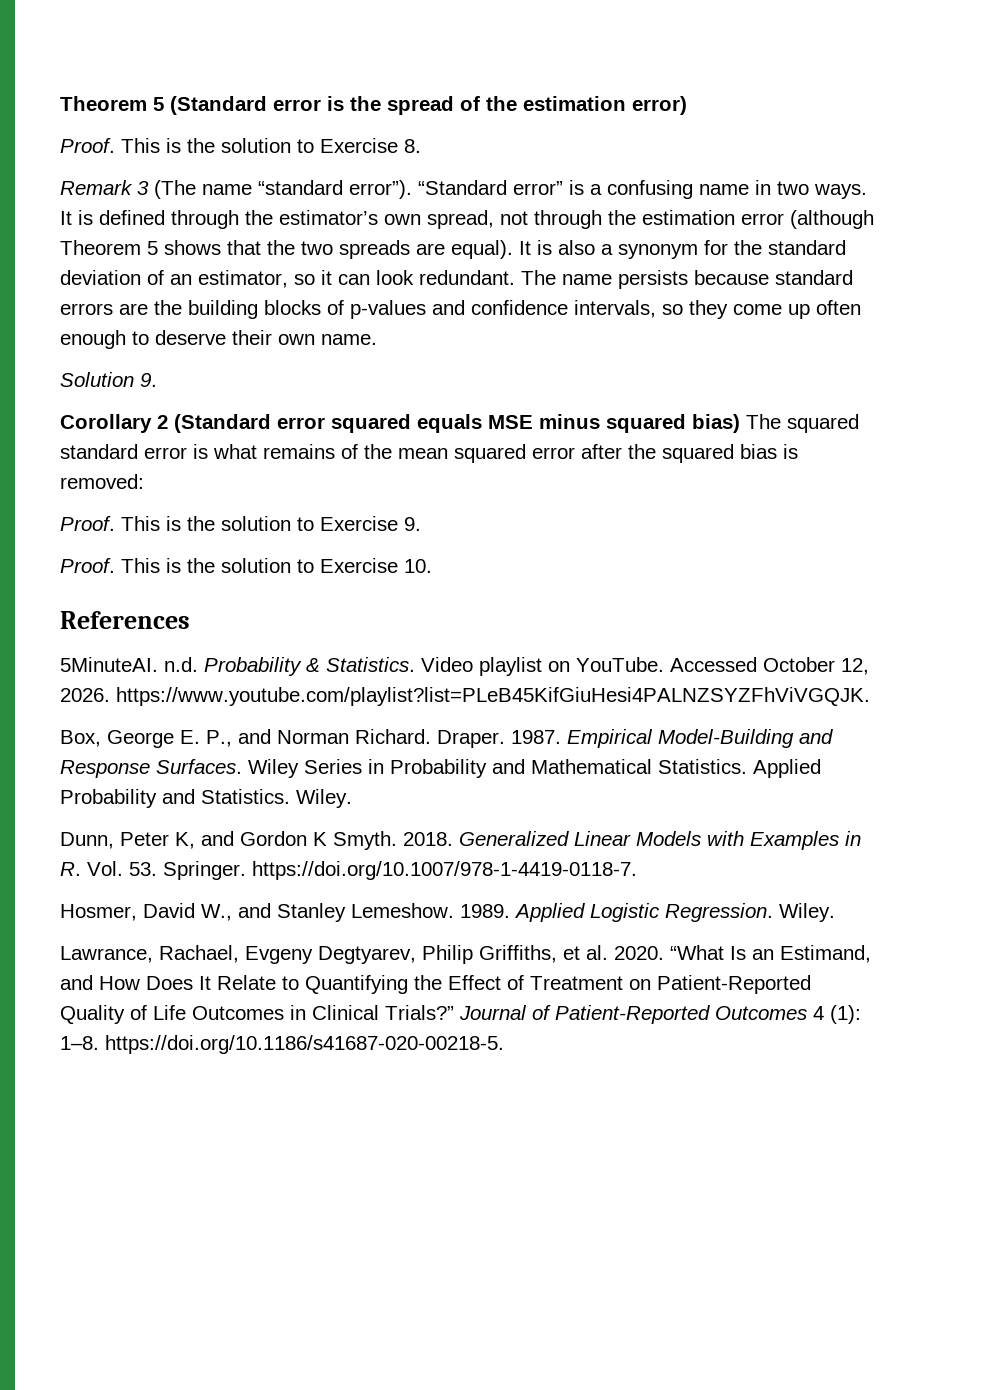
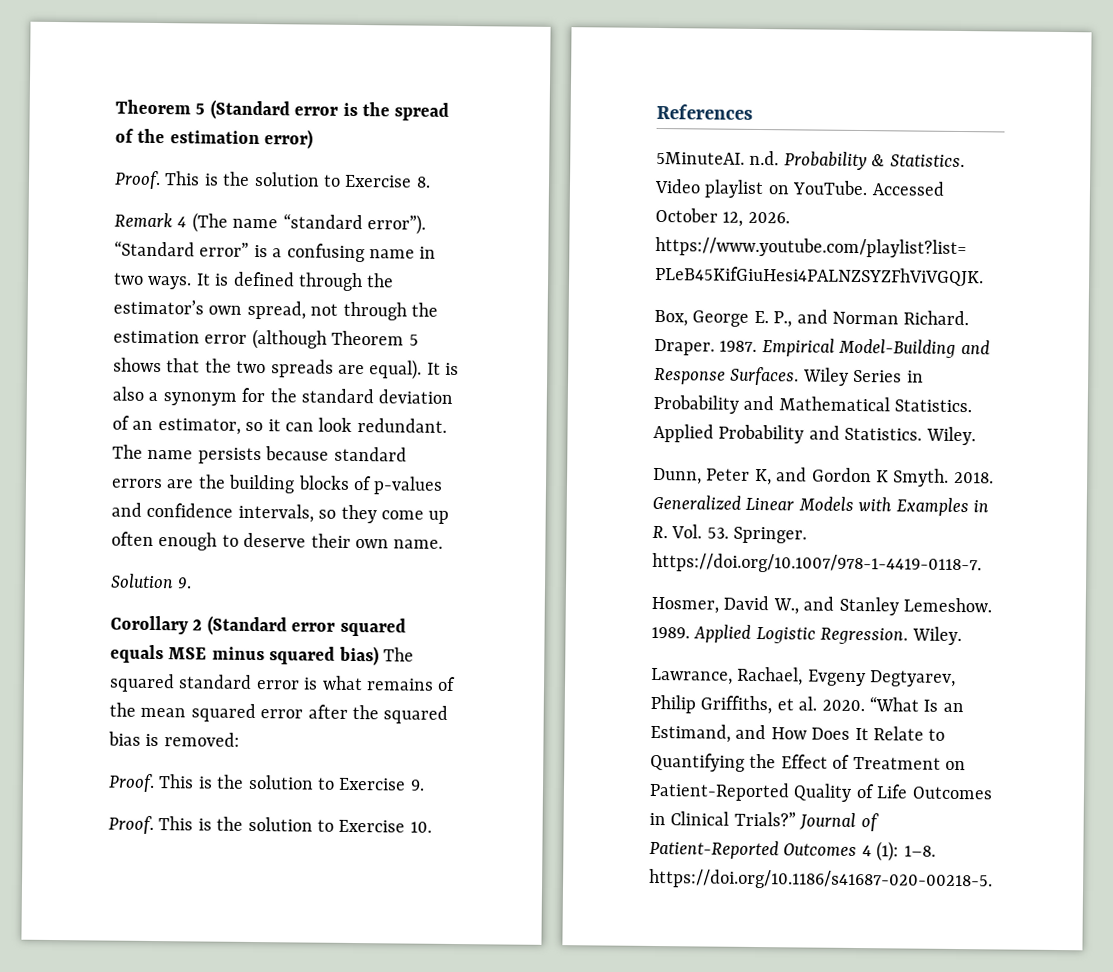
[137,181,149,195] 3 -> [177,216,188,228] 4

